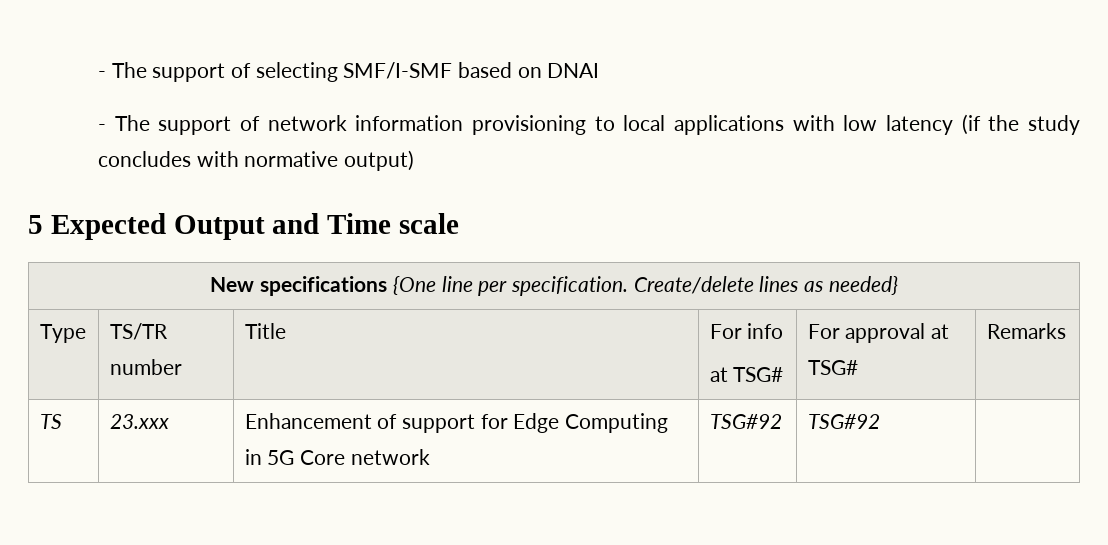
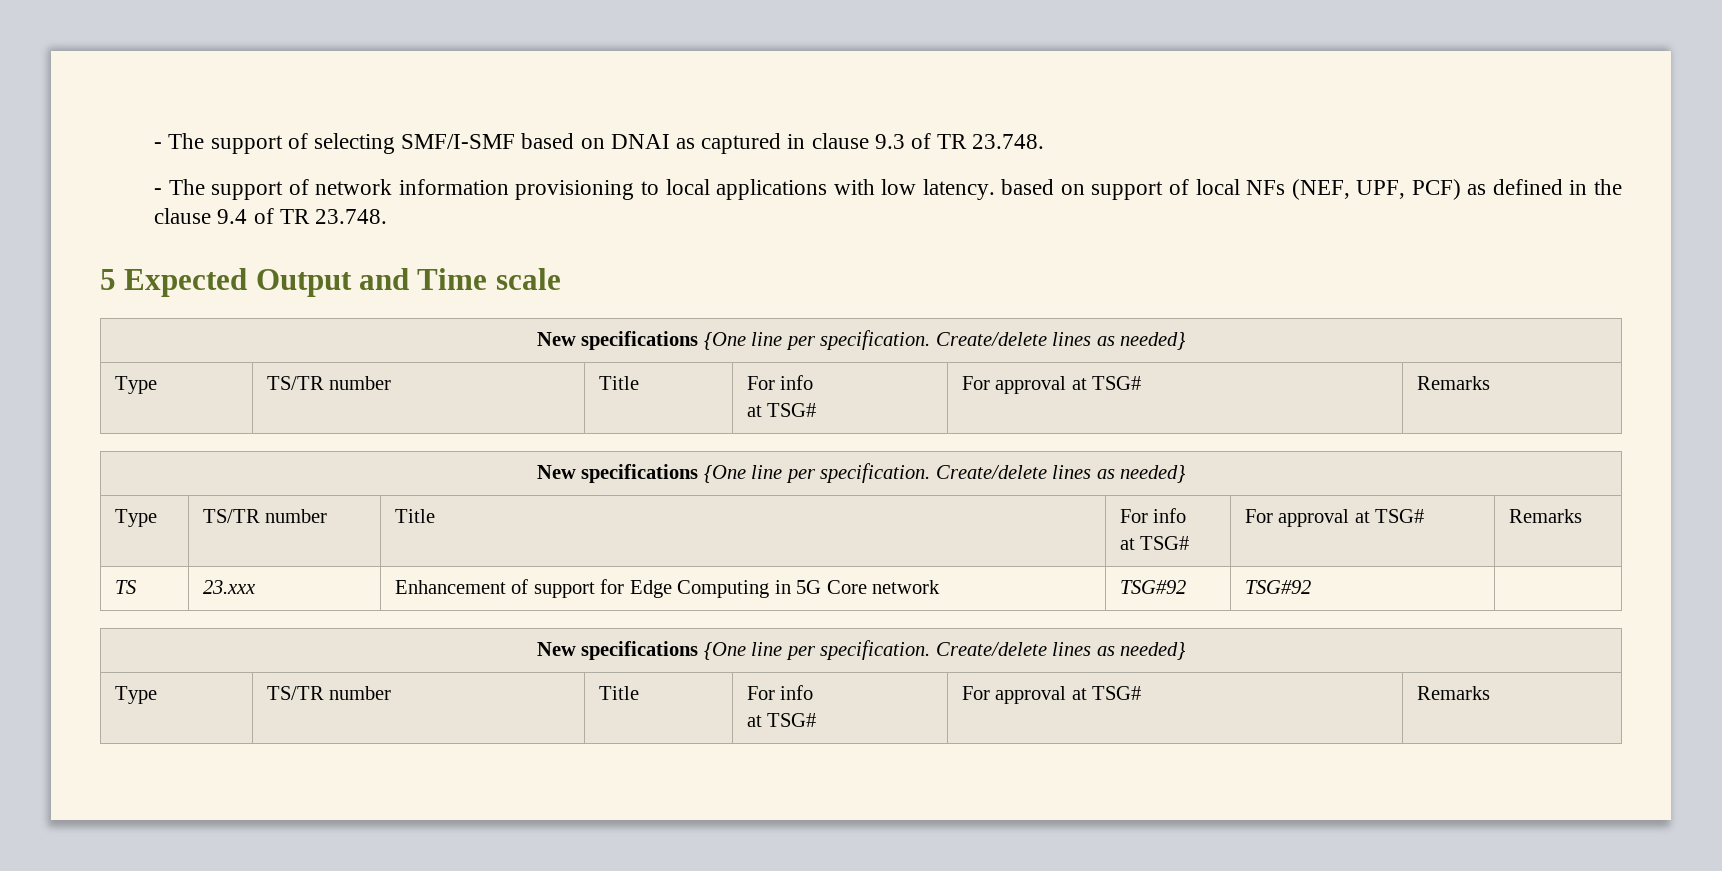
(600, 70) none -> [675,133,1045,154] as captured in clause 9.3 of TR 23.748.
[886,114,1081,135] [98,150,415,171] latency (if the study concludes with normative output) -> [922,179,1622,200] [154,208,387,224] latency. based on support of local NFs (NEF, UPF, PCF) as defined in the clause 9.4 of TR 23.748.
(1066, 331) none -> [536,463,1187,483] [114,509,157,527] [202,509,328,523] [394,509,435,523] [1119,508,1187,523] [1119,536,1190,550] [1244,509,1425,527] [1508,509,1582,523] // New specifications {One line per specification. Create/delete lines as needed} // Type | TS/TR number | Title | For info // at TSG# | For approval at TSG# | Remarks
(880, 421) none -> [536,640,1187,660] [114,686,157,704] [266,686,392,700] [598,686,639,700] [746,685,814,700] [746,713,817,727] [961,686,1142,704] [1416,686,1490,700] // New specifications {One line per specification. Create/delete lines as needed} // Type | TS/TR number | Title | For info // at TSG# | For approval at TSG# | Remarks

